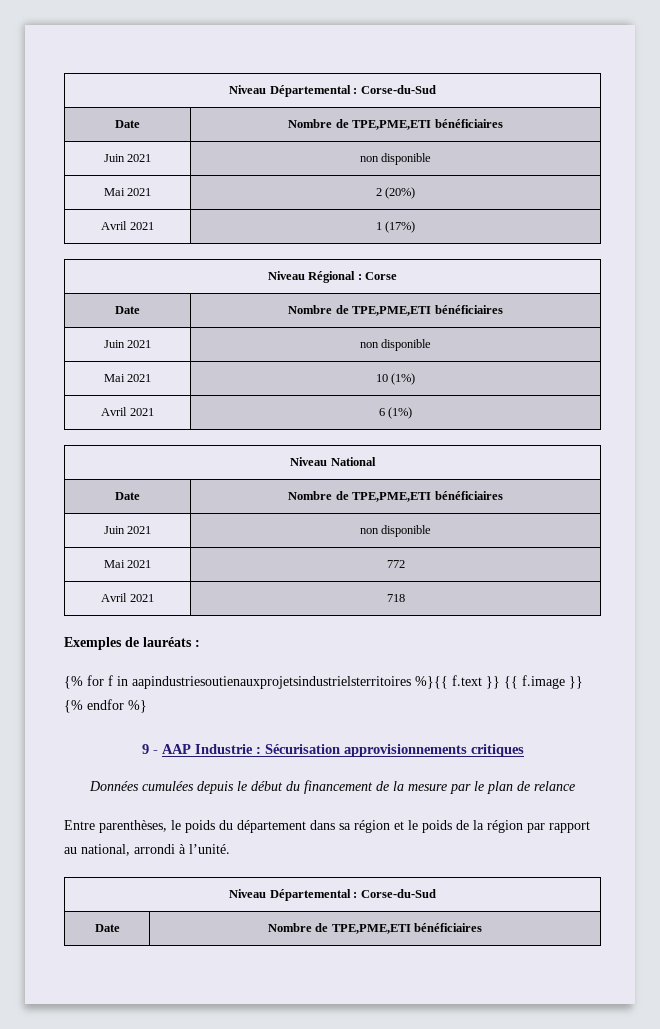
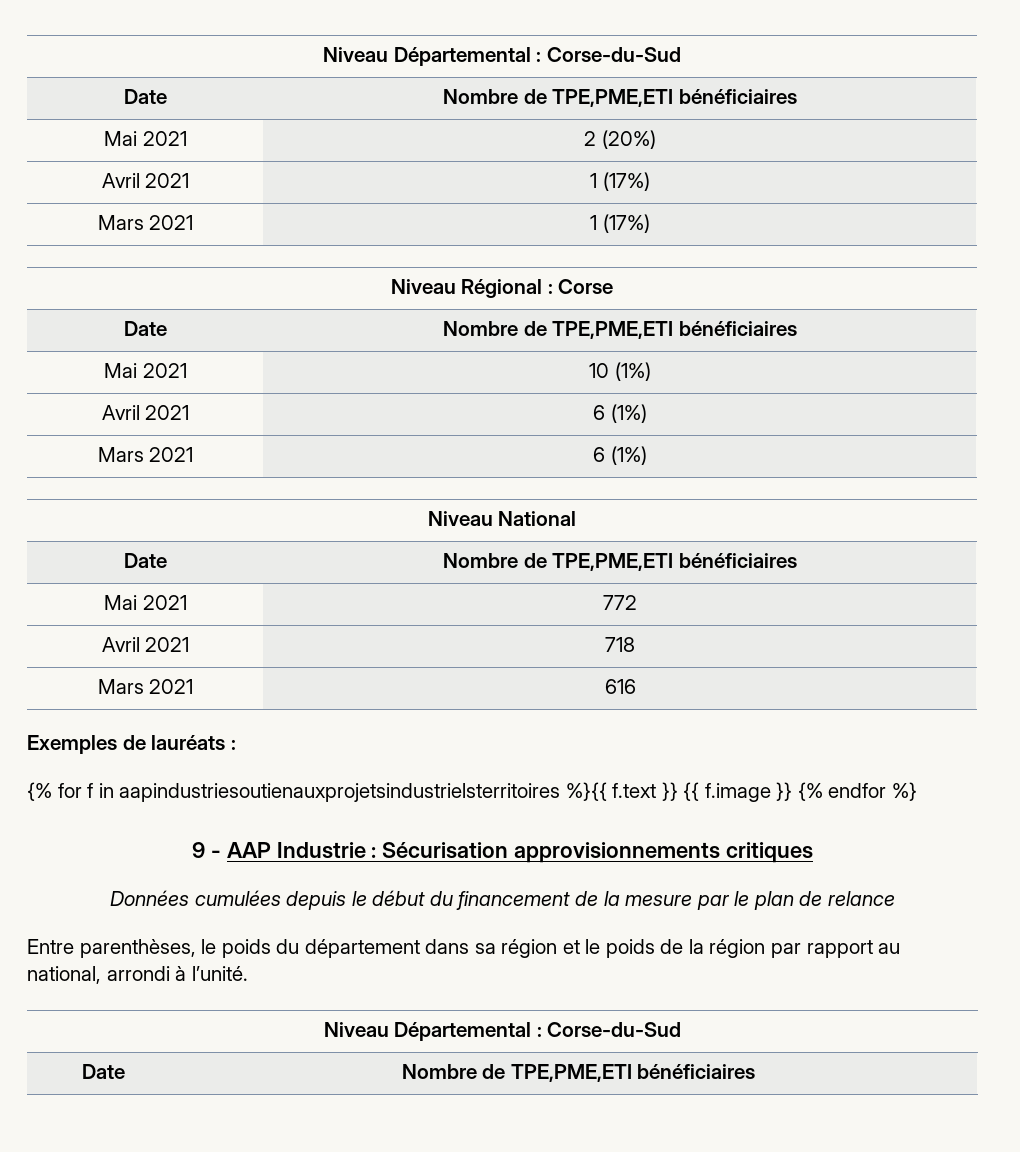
[229,85,436,97] [115,120,140,128] [288,119,503,130] [103,154,152,162] [359,153,432,165] Niveau Départemental : Corse-du-Sud // Date | Nombre de TPE,PME,ETI bénéficiaires // Juin 2021 | non disponible -> [323,47,681,66] [124,89,167,104] [443,89,797,107] Niveau Départemental : Corse-du-Sud // Date | Nombre de TPE,PME,ETI bénéficiaires
(416, 227) none -> [97,215,194,230] [590,214,650,233] // Mars 2021 | 1 (17%)
[103,340,152,348] [359,339,432,351] // Juin 2021 | non disponible -> (797, 328) none
(413, 413) none -> [97,447,194,462] [593,446,647,465] // Mars 2021 | 6 (1%)
[103,526,152,534] [359,525,432,537] // Juin 2021 | non disponible -> (797, 560) none
(405, 598) none -> [97,679,194,694] [604,679,636,694] // Mars 2021 | 616

